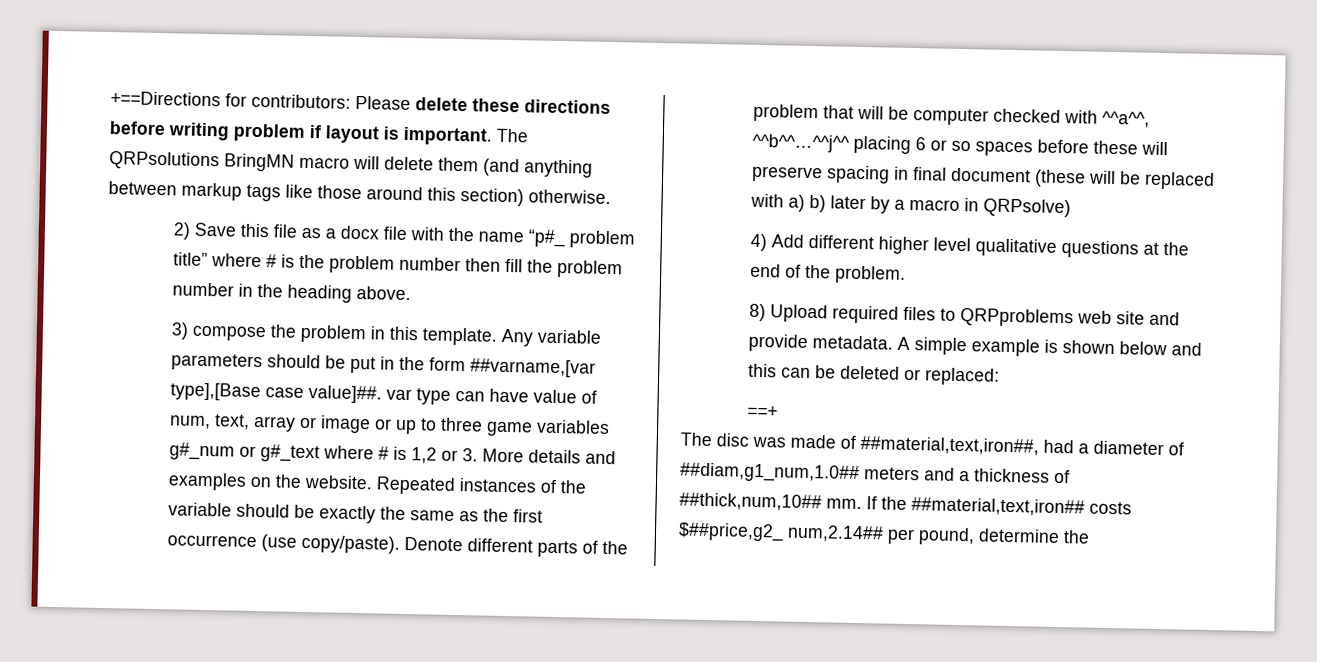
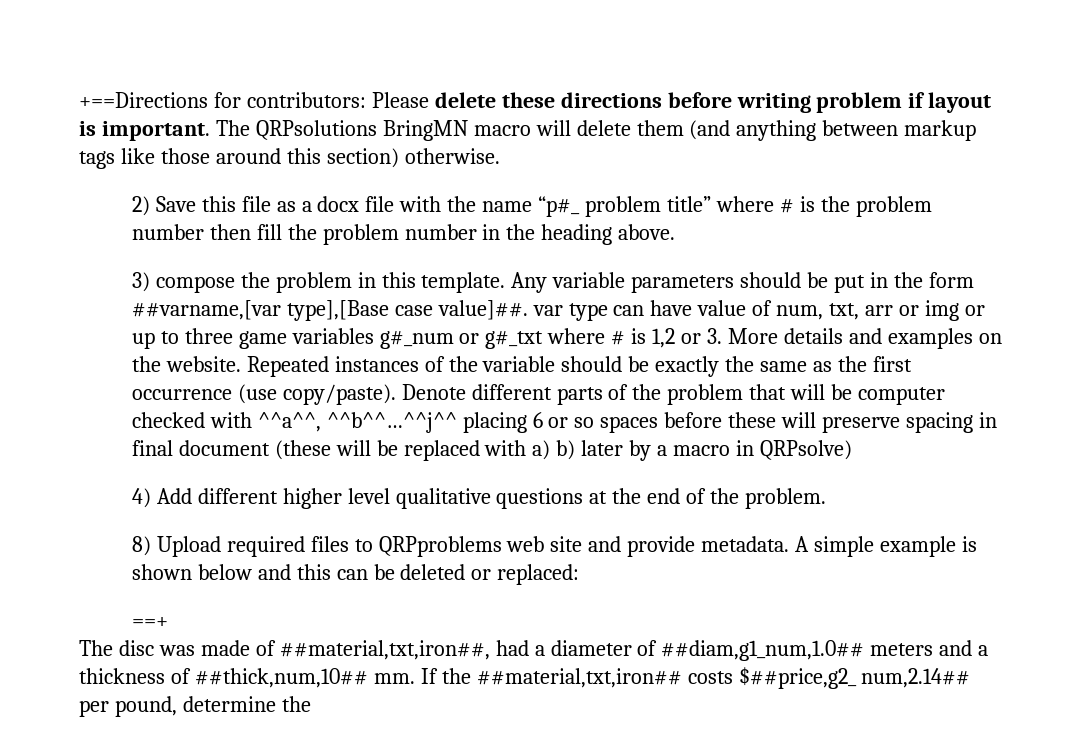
[213,414,371,434] text, array or image -> [829,300,959,321] txt, arr or img
[259,444,320,463] g#_text -> [485,330,544,349] g#_txt
[860,436,1039,456] ##material,text,iron##, -> [279,640,490,660] ##material,txt,iron##,
[911,497,1085,517] ##material,text,iron## -> [476,668,682,688] ##material,txt,iron##

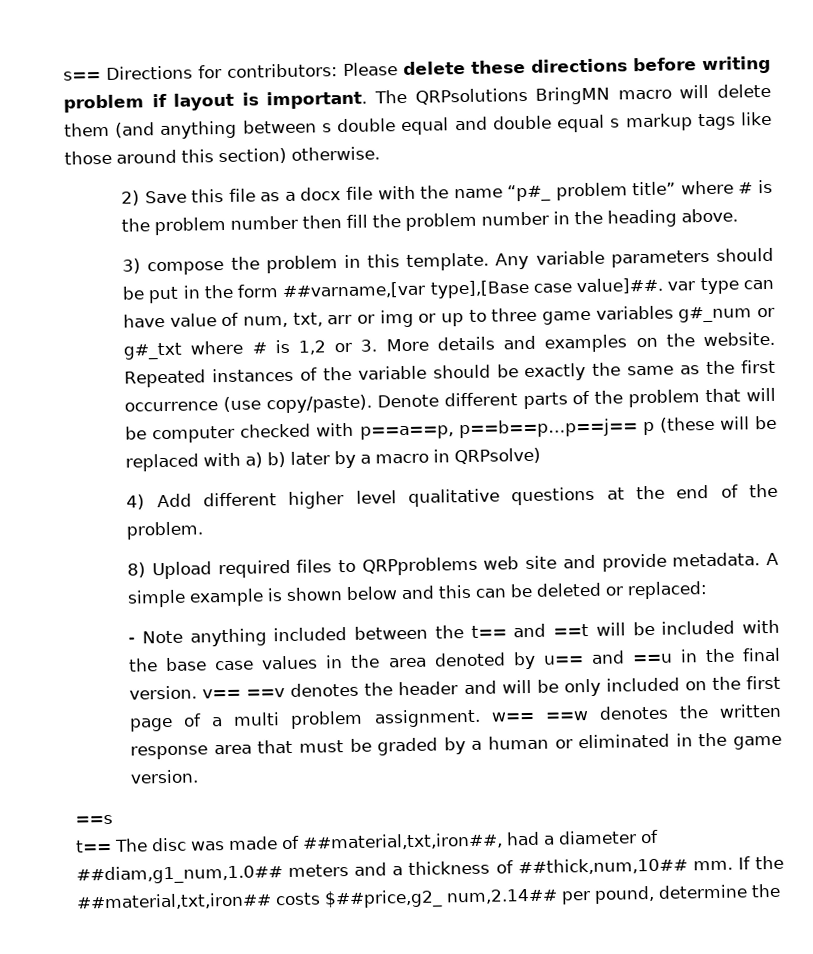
[79,92,208,108] +==Directions -> [63,65,193,81] s== Directions
(899, 128) none -> [321,114,621,136] s double equal and double equal s
[257,412,997,433] [131,440,270,456] ^^a^^, ^^b^^…^^j^^ placing 6 or so spaces before these will preserve spacing in final document -> [359,418,655,440] p==a==p, p==b==p…p==j== p
[131,617,168,628] ==+ // -> [128,619,781,647] [128,647,782,672] [129,675,782,700] [129,703,782,732] [130,732,782,760] [130,769,200,784] [75,814,113,825] [75,839,112,853] - Note anything included between the t== and ==t will be included with the base case values in the area denoted by u== and ==u in the final version. v== ==v denotes the header and will be only included on the first page of a multi problem assignment. w== ==w denotes the written response area that must be graded by a human or eliminated in the game version. // ==s // t==

